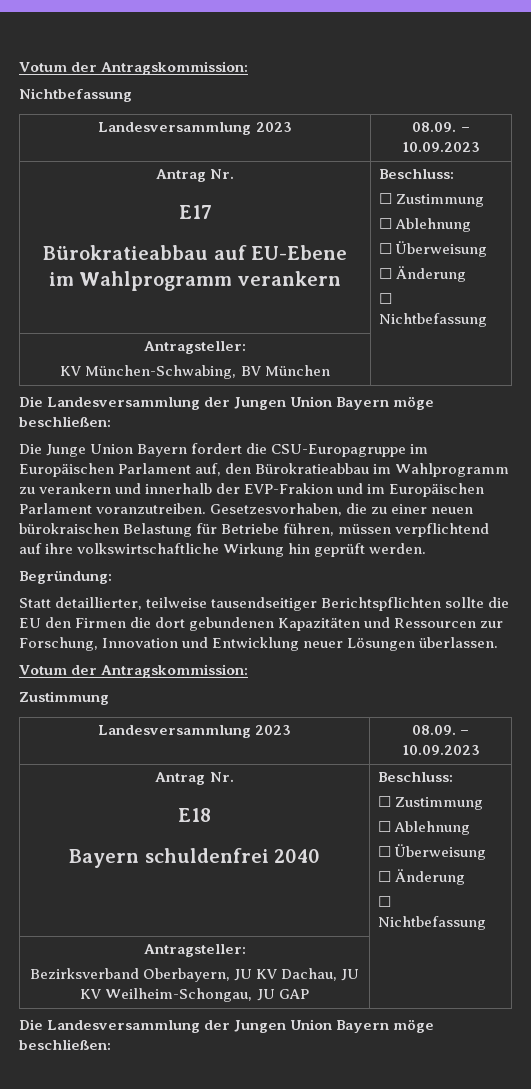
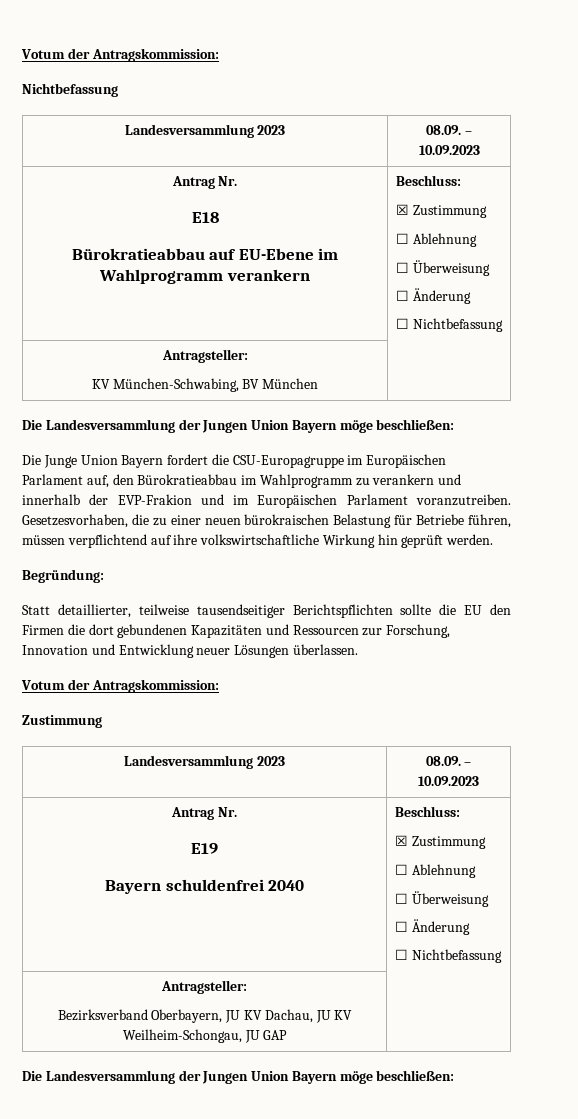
[178,205,212,219] E17 -> [191,212,219,223] E18
[379,193,393,204] ☐ -> [395,204,409,215] ☒
[178,808,211,822] E18 -> [191,843,218,854] E19
[378,796,392,807] ☐ -> [394,835,408,846] ☒

